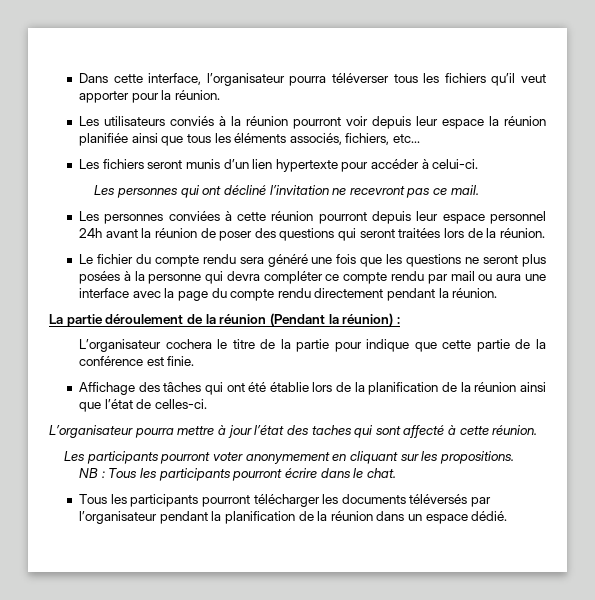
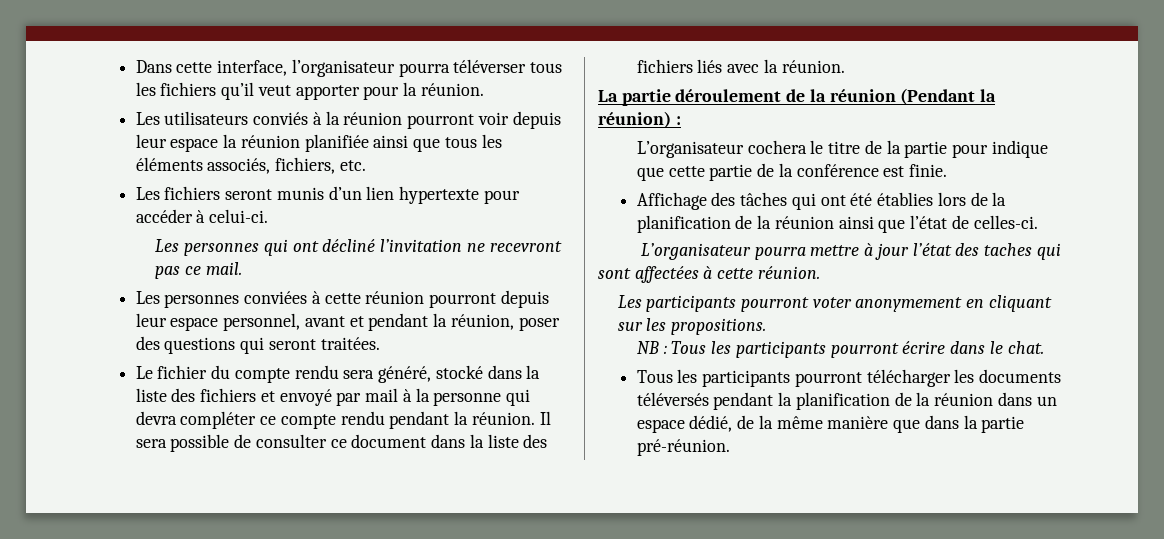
[393,134,421,143] etc... -> [339,160,366,171] etc.
[489,211,546,224] [78,228,216,238] personnel 24h avant la réunion de -> [223,313,514,331] personnel, avant et pendant la réunion,
[398,228,545,238] traitées lors de la réunion. -> [320,337,380,350] traitées.
[267,254,546,267] [78,271,120,284] généré une fois que les questions ne seront plus posées -> [378,365,541,383] [135,388,399,406] généré, stocké dans la liste des fichiers et envoyé par mail
[427,271,546,284] [78,288,436,301] par mail ou aura une interface avec la page du compte rendu directement pendant -> [389,411,551,429] [135,434,548,452] [636,59,760,73] pendant la réunion. Il sera possible de consulter ce document dans la liste des fichiers liés avec
[269,382,309,392] établie -> [877,192,934,206] établies
[403,425,445,438] affecté -> [634,266,699,283] affectées
[471,497,492,507] [78,511,157,524] par l’organisateur -> (709, 399) none
[471,511,508,521] dédié. -> [689,415,1025,433] [636,439,730,456] dédié, de la même manière que dans la partie pré-réunion.

